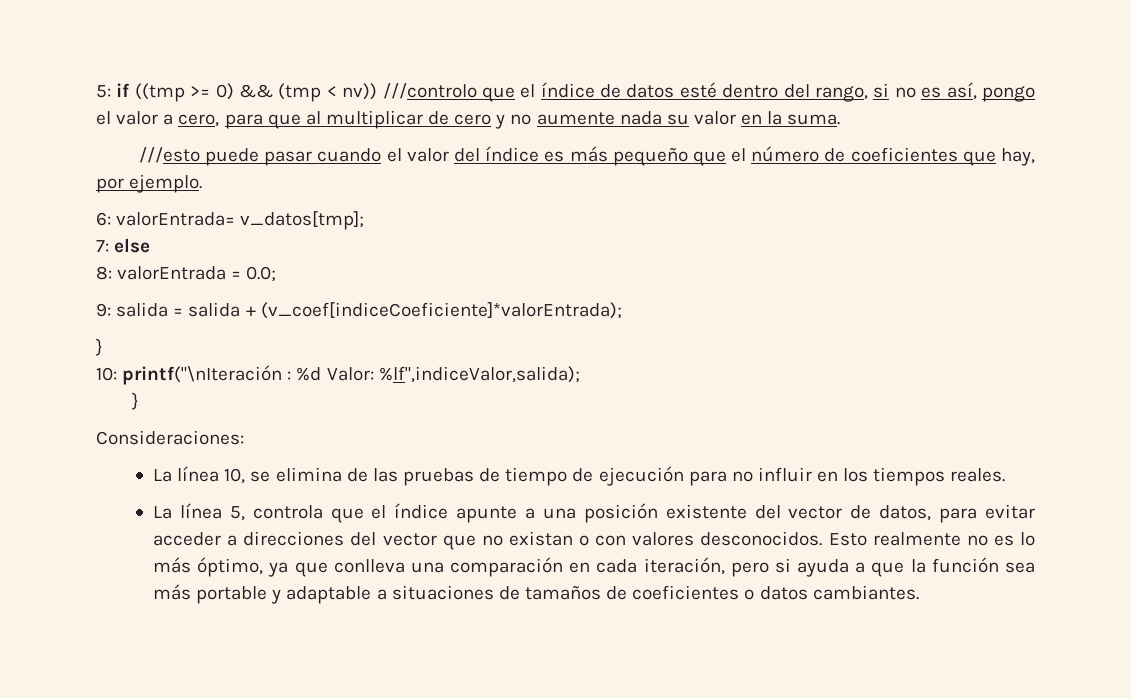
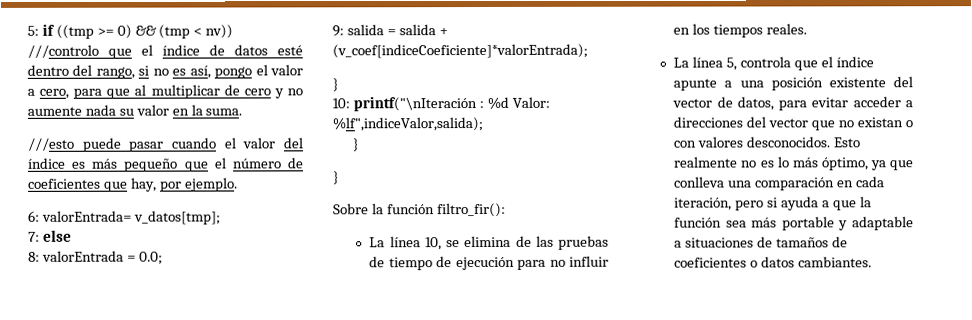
[96,430,244,445] Consideraciones: -> [333,171,340,185] [333,202,506,218] } // Sobre la función filtro_fir():

